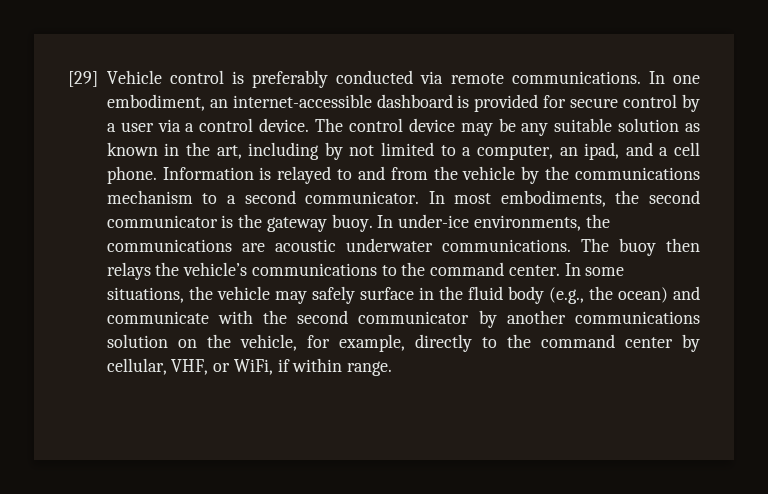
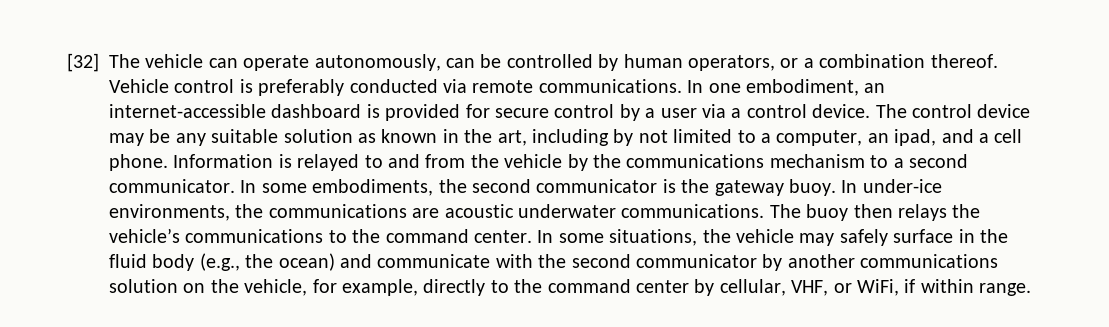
[68,71,98,87] [29] -> [67,53,998,72] [32] The vehicle can operate autonomously, can be controlled by human operators, or a combination thereof.
[454,193,492,204] most -> [261,183,307,193] some

